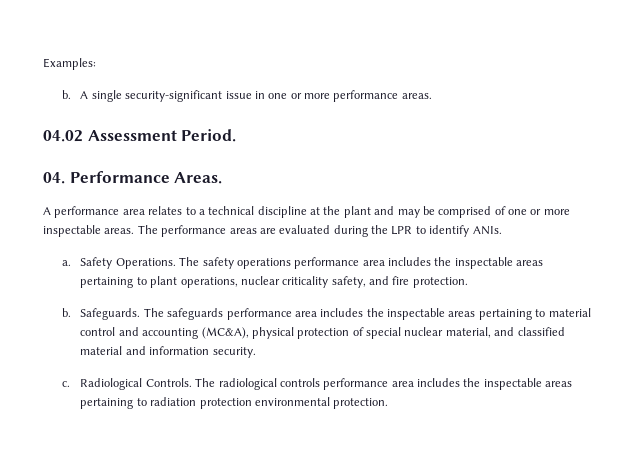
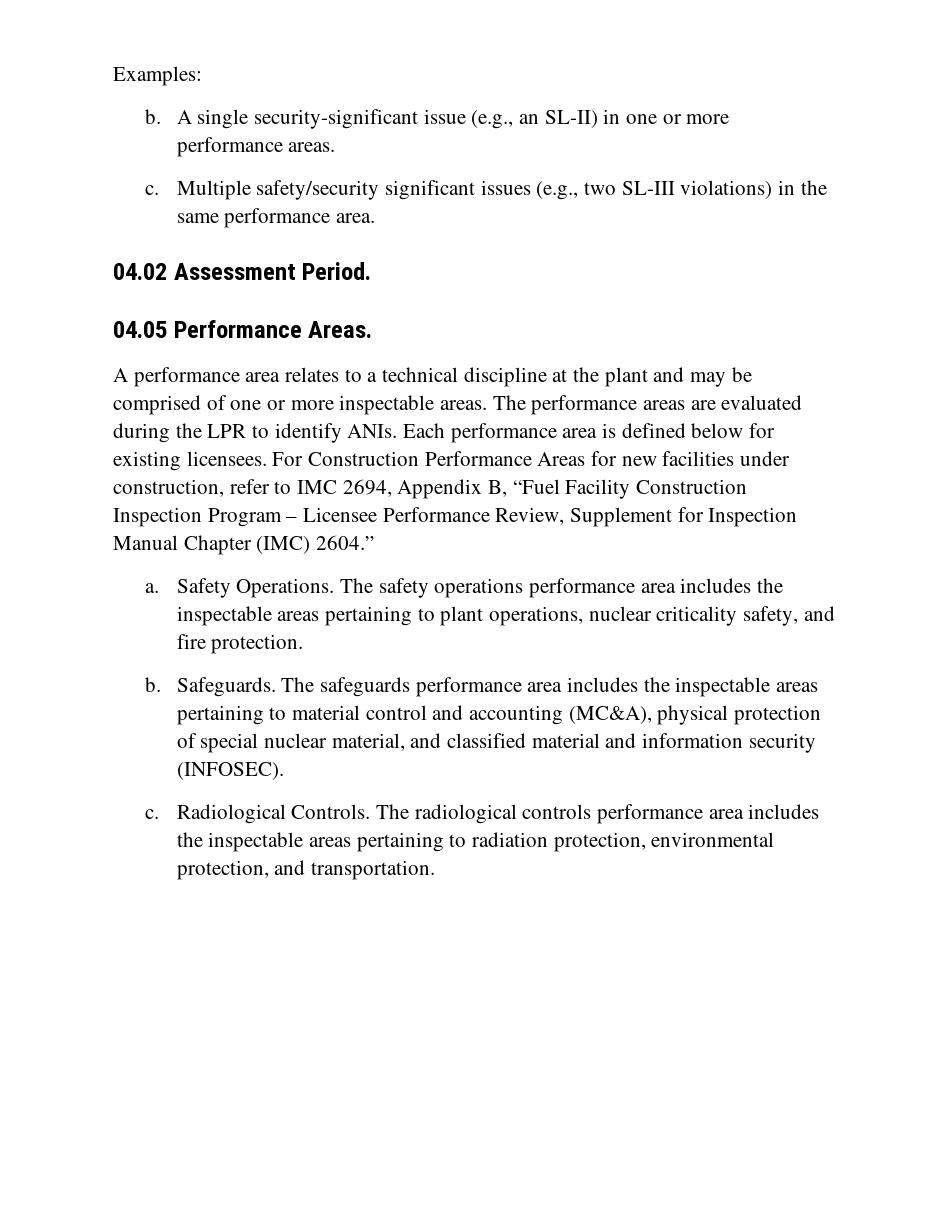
(252, 95) none -> [471,110,598,129] (e.g., an SL-II)
(432, 96) none -> [144,180,827,200] [176,208,375,228] // c. Multiple safety/security significant issues (e.g., two SL-III violations) in the same performance area.
[43,172,65,184] 04. -> [113,321,167,338] 04.05
(502, 230) none -> [403,423,776,443] [113,451,791,471] [113,479,748,499] [113,507,798,527] [113,535,375,555] Each performance area is defined below for existing licensees. For Construction Performance Areas for new facilities under construction, refer to IMC 2694, Appendix B, “Fuel Facility Construction Inspection Program – Licensee Performance Review, Supplement for Inspection Manual Chapter (IMC) 2604.”
[212,347,256,358] security. -> [748,733,816,753] [176,762,284,780] security (INFOSEC).
[199,397,389,409] protection environmental protection. -> [553,832,775,852] [176,860,435,880] protection, environmental protection, and transportation.

